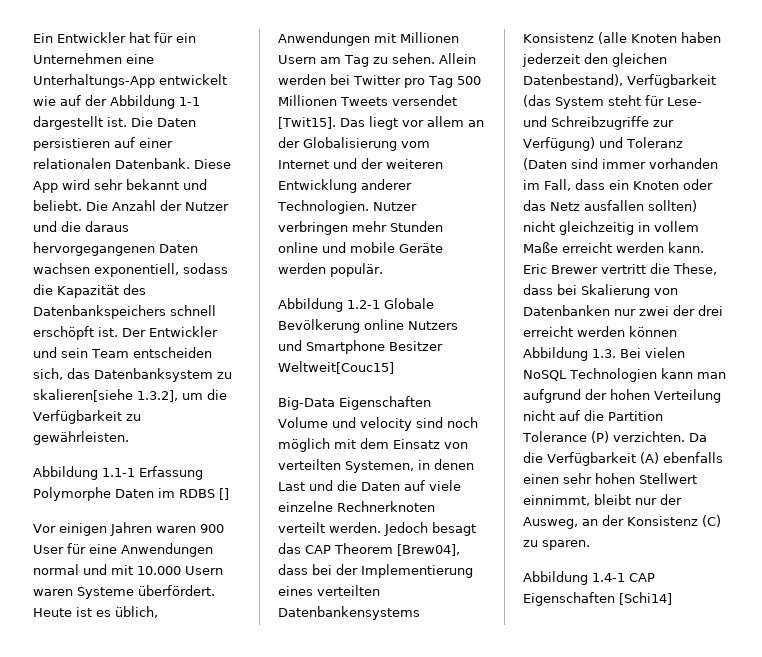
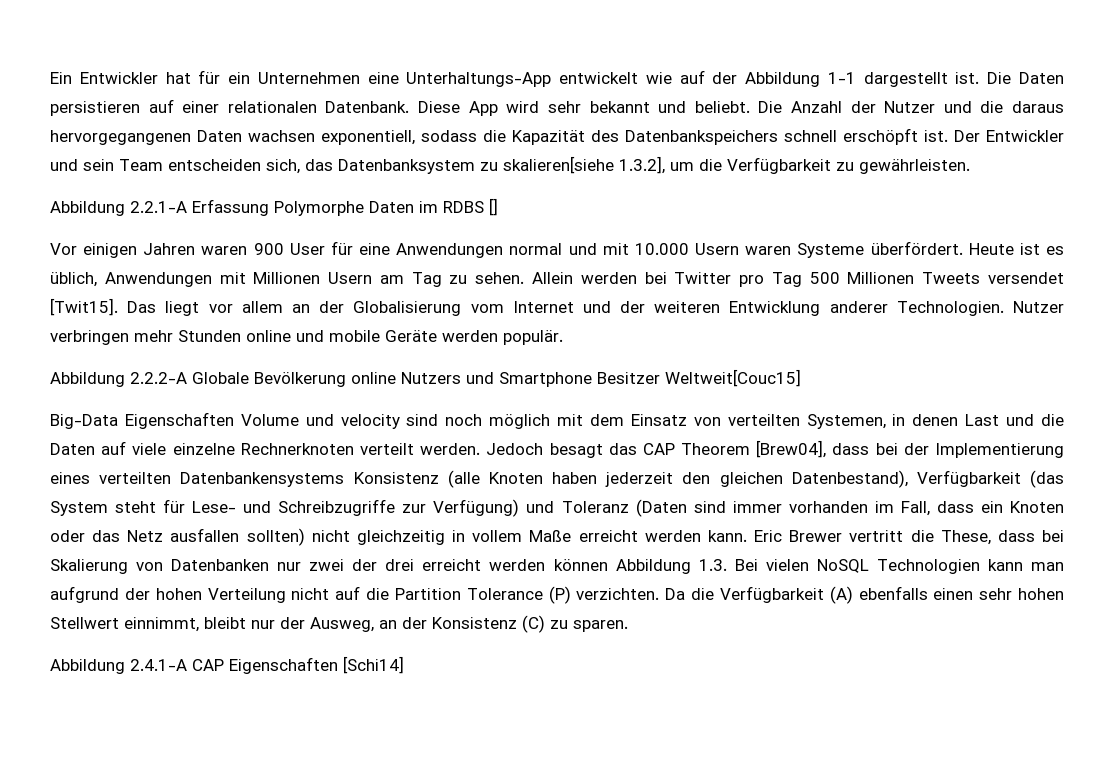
[102,468,135,477] 1.1-1 -> [130,201,187,213] 2.2.1-A
[347,300,380,309] 1.2-1 -> [130,372,187,384] 2.2.2-A
[592,573,625,582] 1.4-1 -> [130,659,187,671] 2.4.1-A

